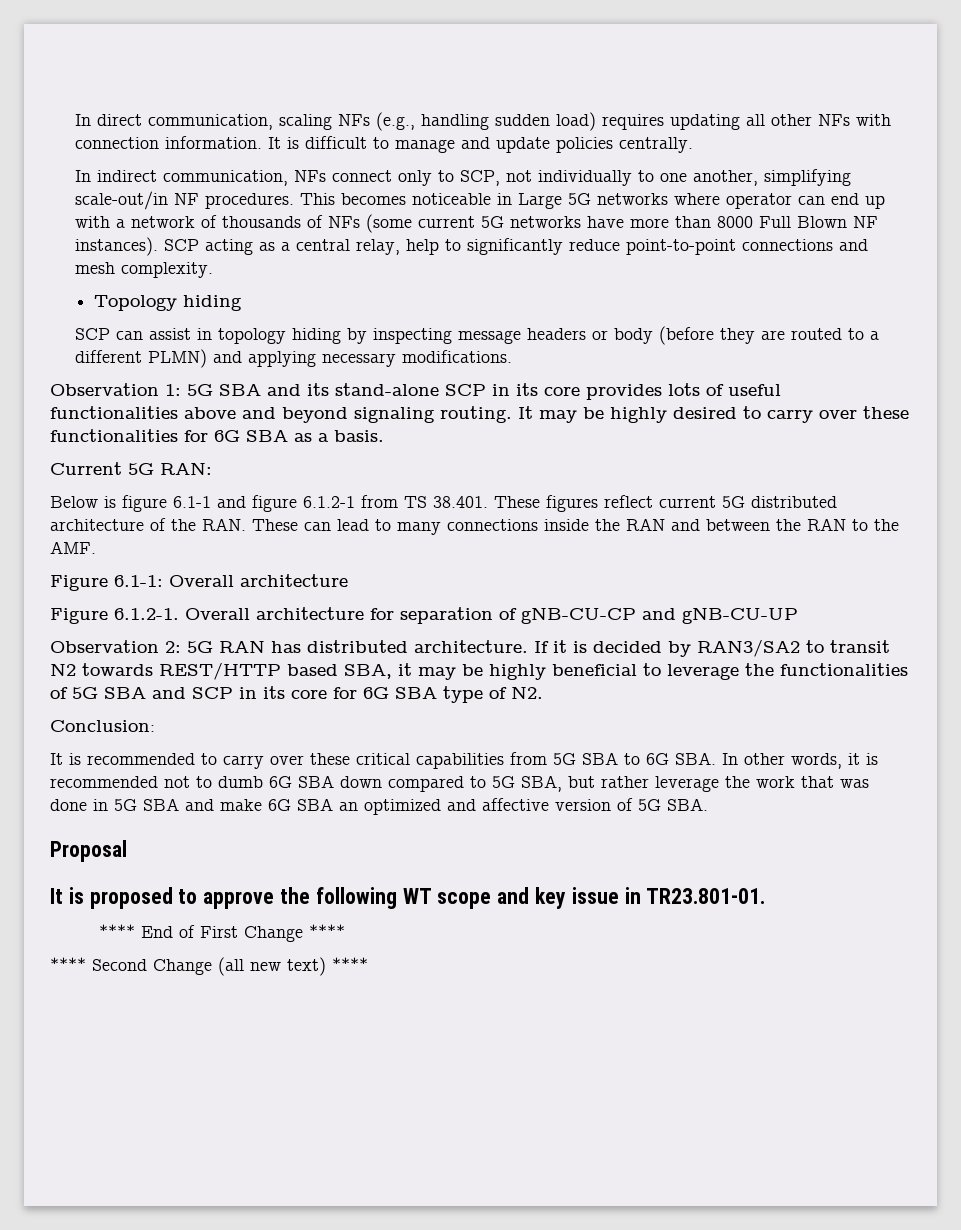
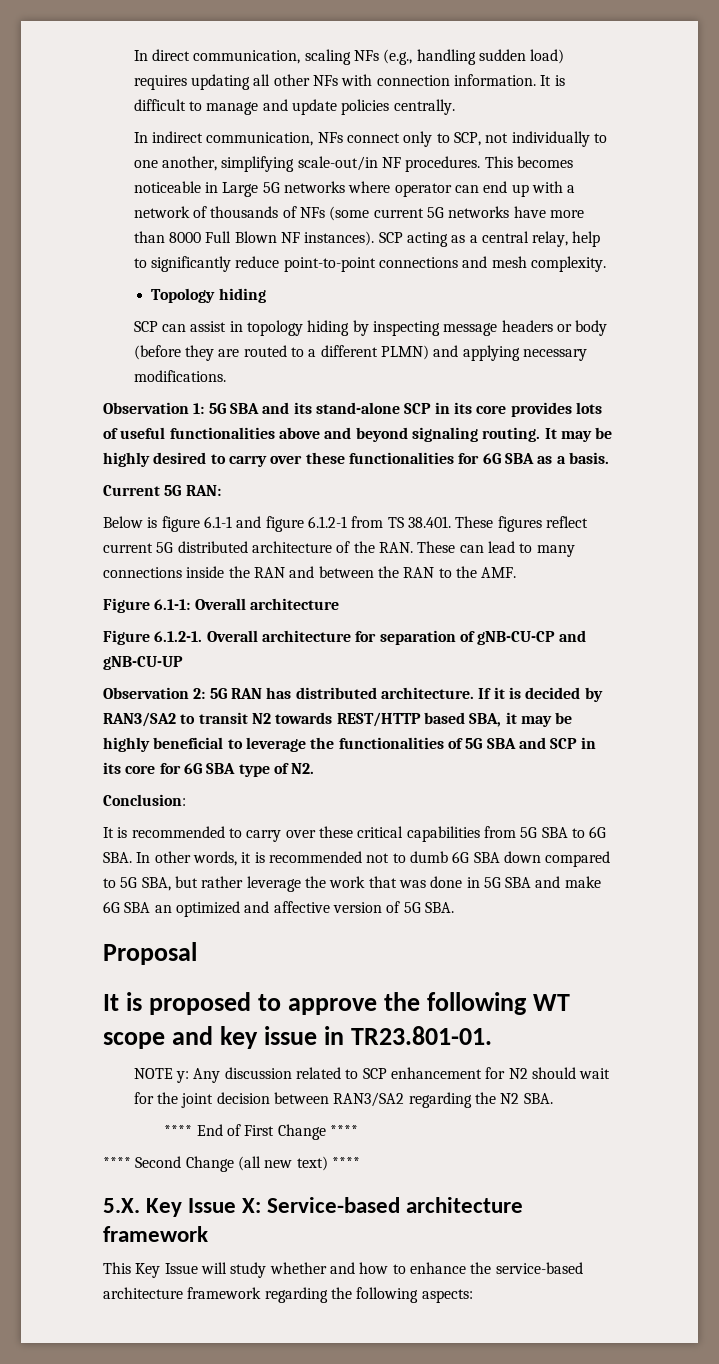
(766, 896) none -> [133,1067,611,1083] [133,1092,553,1108] // NOTE y: Any discussion related to SCP enhancement for N2 should wait for the joint decision between RAN3/SA2 regarding the N2 SBA.
(368, 964) none -> [103,1197,524,1217] [103,1226,208,1242] [103,1262,583,1278] [103,1287,473,1303] // 5.X. Key Issue X: Service-based architecture framework // This Key Issue will study whether and how to enhance the service-based architecture framework regarding the following aspects:

